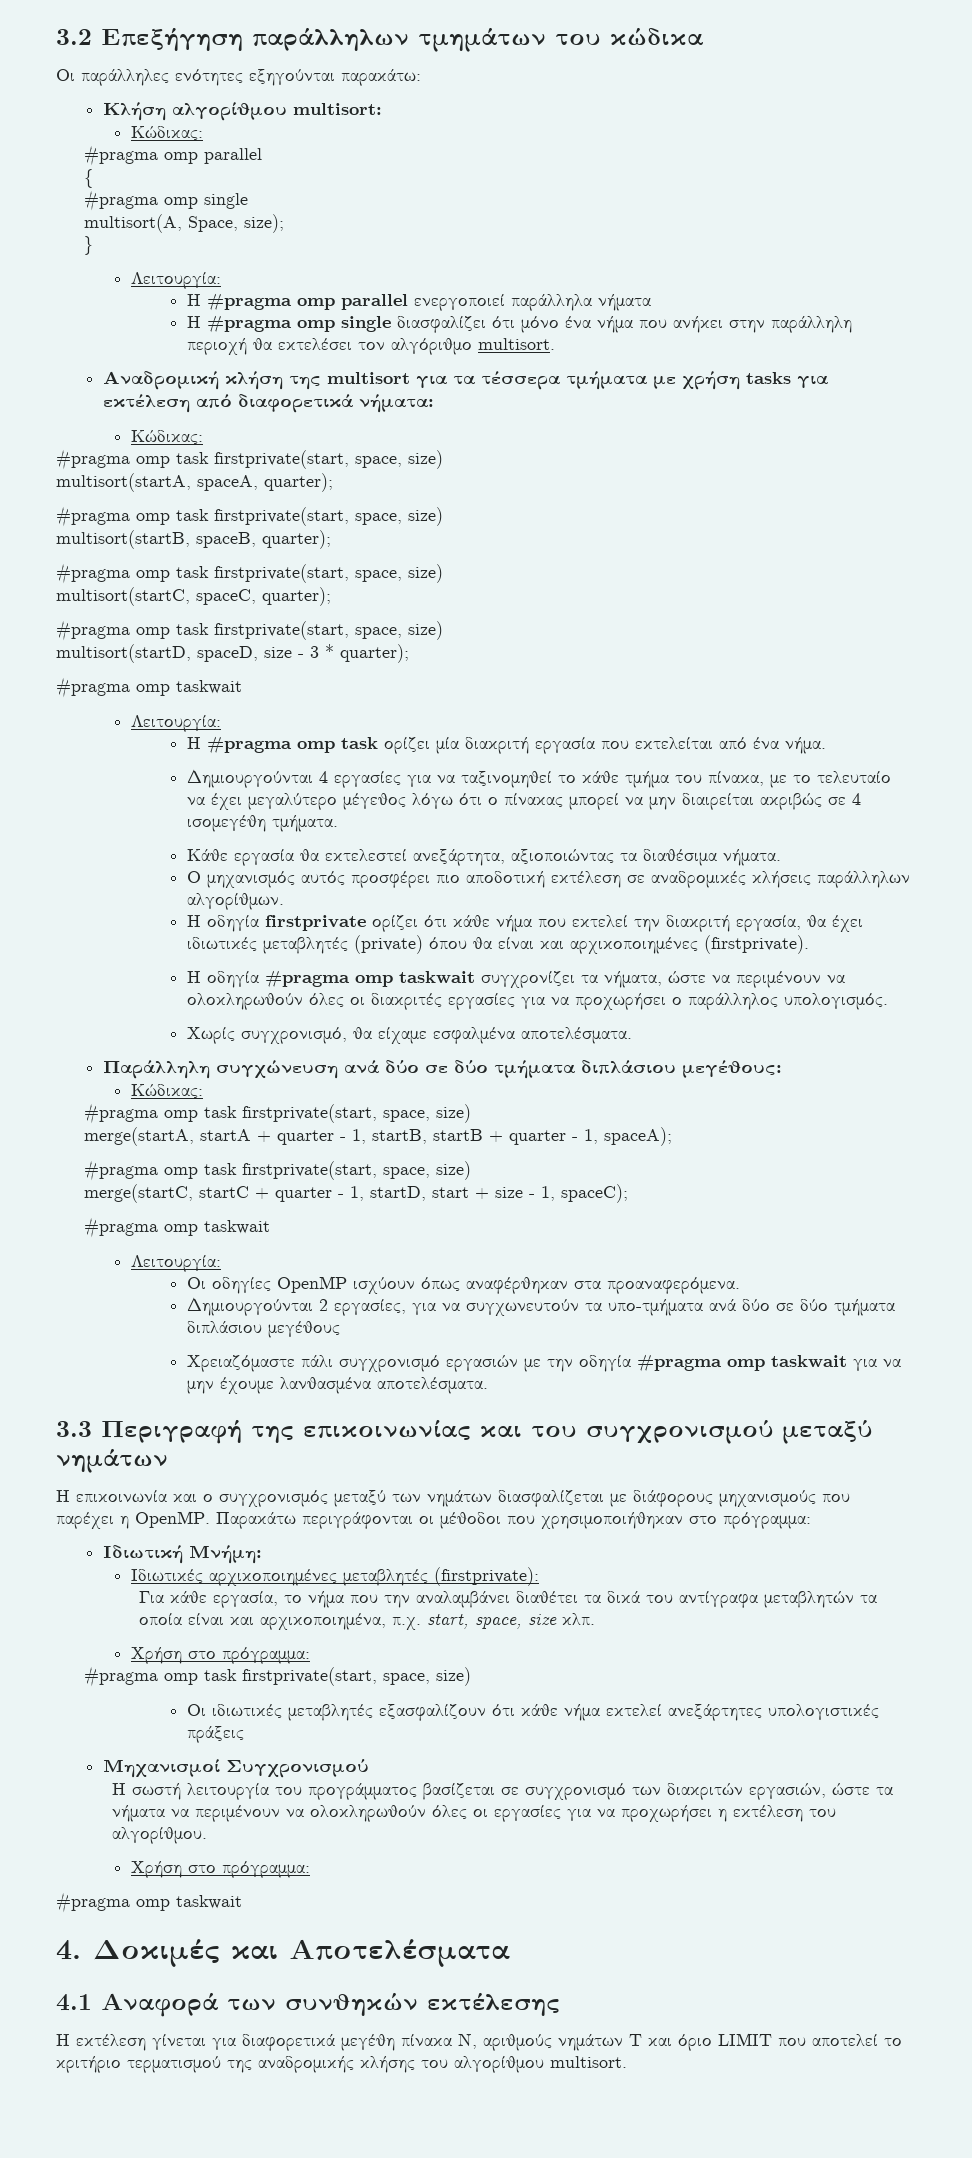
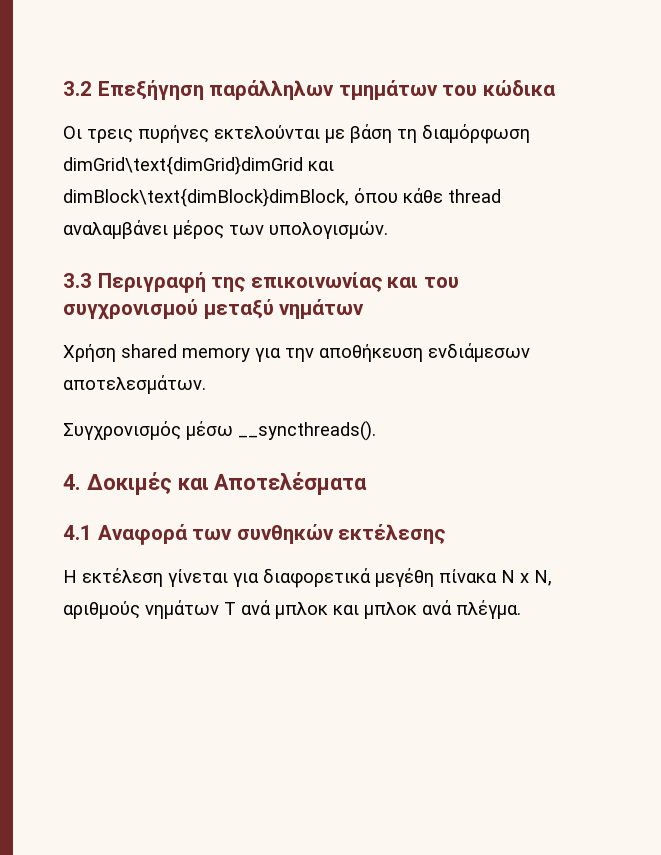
[81,69,421,86] [103,102,383,121] [130,126,203,140] [83,145,262,166] [83,169,93,188] [83,190,248,211] [83,214,284,233] [83,236,93,255] [130,272,221,289] [186,293,651,311] [186,315,852,333] [186,338,555,355] [103,371,829,390] [103,394,435,413] [130,430,203,444] [56,449,443,470] [56,473,333,492] [56,506,443,527] [56,530,331,549] [56,563,443,584] [56,587,331,606] [56,620,443,641] [56,644,409,663] [56,677,242,698] [130,715,221,732] [186,736,826,754] [186,769,891,788] [186,793,861,810] [186,815,338,832] [186,849,781,866] [186,871,910,888] [186,893,284,910] [186,915,863,932] [186,935,809,954] [186,970,845,988] [186,993,888,1010] [186,1027,632,1044] [103,1060,783,1079] [130,1084,203,1098] [83,1103,471,1124] [83,1127,672,1146] [83,1160,471,1181] [83,1184,628,1203] [83,1217,270,1238] [130,1255,221,1272] [186,1276,740,1294] [186,1297,895,1316] [186,1321,340,1338] [186,1354,901,1372] [186,1377,488,1394] παράλληλες ενότητες εξηγούνται παρακάτω: // Κλήση αλγορίθμου multisort: // Κώδικας: // #pragma omp parallel // { // #pragma omp single // multisort(A, Space, size); // } // Λειτουργία: // Η #pragma omp parallel ενεργοποιεί παράλληλα νήματα // Η #pragma omp single διασφαλίζει ότι μόνο ένα νήμα που ανήκει στην παράλληλη περιοχή θα εκτελέσει τον αλγόριθμο multisort. // Αναδρομική κλήση της multisort για τα τέσσερα τμήματα με χρήση tasks για εκτέλεση από διαφορετικά νήματα: // Κώδικας: // #pragma omp task firstprivate(start, space, size) // multisort(startA, spaceA, quarter); // #pragma omp task firstprivate(start, space, size) // multisort(startB, spaceB, quarter); // #pragma omp task firstprivate(start, space, size) // multisort(startC, spaceC, quarter); // #pragma omp task firstprivate(start, space, size) // multisort(startD, spaceD, size - 3 * quarter); // #pragma omp taskwait // Λειτουργία: // Η #pragma omp task ορίζει μία διακριτή εργασία που εκτελείται από ένα νήμα. // Δημιουργούνται 4 εργασίες για να ταξινομηθεί το κάθε τμήμα του πίνακα, με το τελευταίο να έχει μεγαλύτερο μέγεθος λόγω ότι ο πίνακας μπορεί να μην διαιρείται ακριβώς σε 4 ισομεγέθη τμήματα. // Κάθε εργασία θα εκτελεστεί ανεξάρτητα, αξιοποιώντας τα διαθέσιμα νήματα. // Ο μηχανισμός αυτός προσφέρει πιο αποδοτική εκτέλεση σε αναδρομικές κλήσεις παράλληλων αλγορίθμων. // Η οδηγία firstprivate ορίζει ότι κάθε νήμα που εκτελεί την διακριτή εργασία, θα έχει ιδιωτικές μεταβλητές (private) όπου θα είναι και αρχικοποιημένες (firstprivate). // Η οδηγία #pragma omp taskwait συγχρονίζει τα νήματα, ώστε να περιμένουν να ολοκληρωθούν όλες οι διακριτές εργασίες για να προχωρήσει ο παράλληλος υπολογισμός. // Χωρίς συγχρονισμό, θα είχαμε εσφαλμένα αποτελέσματα. // Παράλληλη συγχώνευση ανά δύο σε δύο τμήματα διπλάσιου μεγέθους: // Κώδικας: // #pragma omp task firstprivate(start, space, size) // merge(startA, startA + quarter - 1, startB, startB + quarter - 1, spaceA); // #pragma omp task firstprivate(start, space, size) // merge(startC, startC + quarter - 1, startD, start + size - 1, spaceC); // #pragma omp taskwait // Λειτουργία: // Οι οδηγίες OpenMP ισχύουν όπως αναφέρθηκαν στα προαναφερόμενα. // Δημιουργούνται 2 εργασίες, για να συγχωνευτούν τα υπο-τμήματα ανά δύο σε δύο τμήματα διπλάσιου μεγέθους // Χρειαζόμαστε πάλι συγχρονισμό εργασιών με την οδηγία #pragma omp taskwait για να μην έχουμε λανθασμένα αποτελέσματα. -> [87,124,530,144] [63,156,334,175] [63,188,501,207] [63,220,388,239] τρεις πυρήνες εκτελούνται με βάση τη διαμόρφωση dimGrid\text{dimGrid}dimGrid και dimBlock\text{dimBlock}dimBlock, όπου κάθε thread αναλαμβάνει μέρος των υπολογισμών.
[56,1490,850,1507] [56,1511,811,1529] [103,1545,263,1564] [130,1567,539,1586] [139,1591,878,1608] [139,1613,596,1630] [130,1647,310,1664] [83,1666,471,1687] [186,1704,879,1721] [186,1726,244,1743] [103,1759,369,1778] [111,1783,893,1800] [111,1805,836,1822] [111,1827,207,1844] [130,1861,310,1878] [56,1892,242,1913] Η επικοινωνία και ο συγχρονισμός μεταξύ των νημάτων διασφαλίζεται με διάφορους μηχανισμούς που παρέχει η OpenMP. Παρακάτω περιγράφονται οι μέθοδοι που χρησιμοποιήθηκαν στο πρόγραμμα: // Ιδιωτική Μνήμη: // Ιδιωτικές αρχικοποιημένες μεταβλητές (firstprivate): // Για κάθε εργασία, το νήμα που την αναλαμβάνει διαθέτει τα δικά του αντίγραφα μεταβλητών τα οποία είναι και αρχικοποιημένα, π.χ. start, space, size κλπ. // Χρήση στο πρόγραμμα: // #pragma omp task firstprivate(start, space, size) // Οι ιδιωτικές μεταβλητές εξασφαλίζουν ότι κάθε νήμα εκτελεί ανεξάρτητες υπολογιστικές πράξεις // Μηχανισμοί Συγχρονισμού // Η σωστή λειτουργία του προγράμματος βασίζεται σε συγχρονισμό των διακριτών εργασιών, ώστε τα νήματα να περιμένουν να ολοκληρωθούν όλες οι εργασίες για να προχωρήσει η εκτέλεση του αλγορίθμου. // Χρήση στο πρόγραμμα: // #pragma omp taskwait -> [63,343,530,362] [63,375,206,394] [63,421,376,441] Χρήση shared memory για την αποθήκευση ενδιάμεσων αποτελεσμάτων. // Συγχρονισμός μέσω __syncthreads().
(452, 2040) none -> [501,570,529,583] Ν x
[648,2033,902,2051] [56,2056,627,2073] και όριο LIMIT που αποτελεί το κριτήριο τερματισμού της αναδρομικής κλήσης του αλγορίθμου multisort. -> [241,600,521,619] ανά μπλοκ και μπλοκ ανά πλέγμα.

